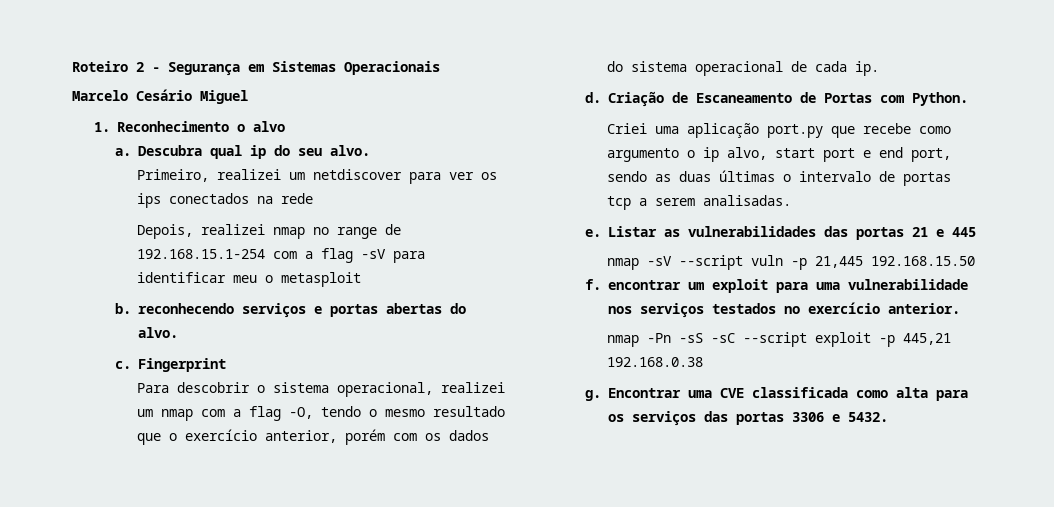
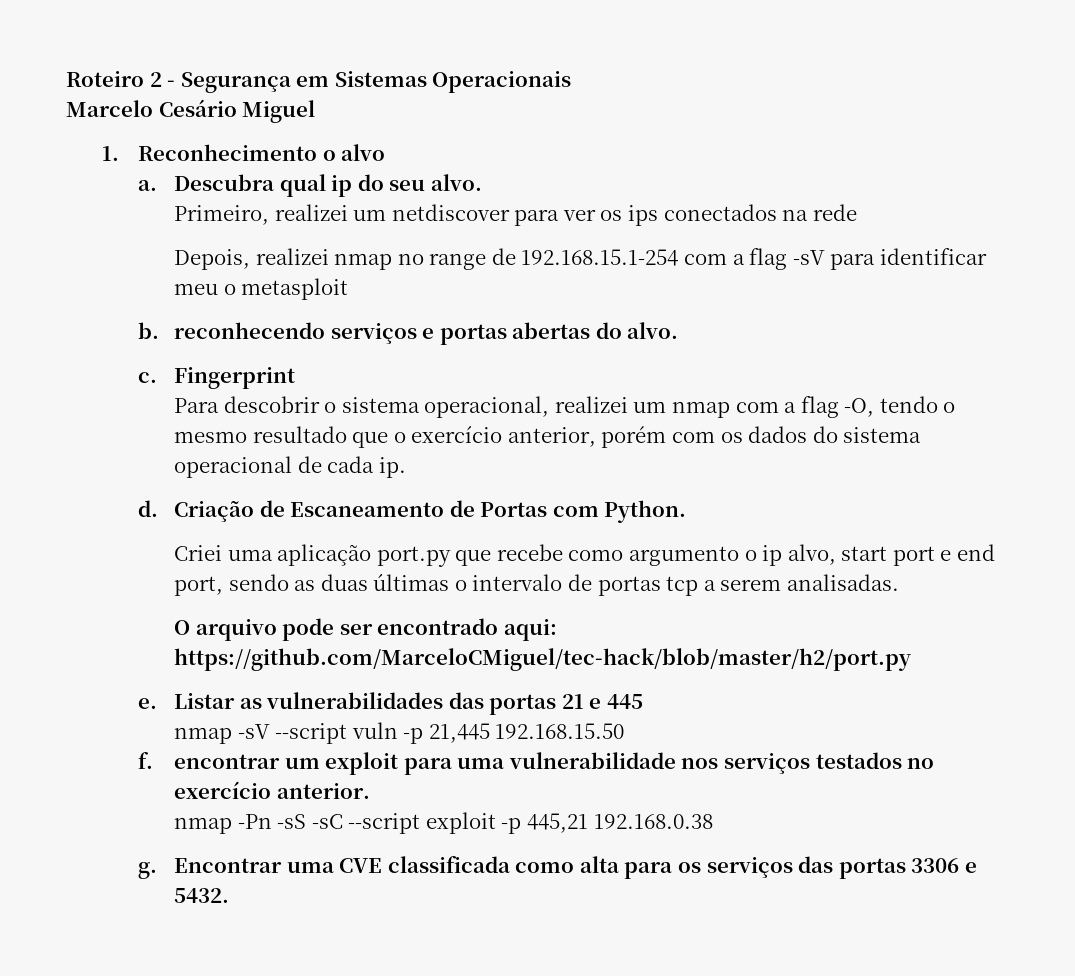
(791, 200) none -> [174,618,557,641] [174,648,912,671] // O arquivo pode ser encontrado aqui: https://github.com/MarceloCMiguel/tec-hack/blob/master/h2/port.py

